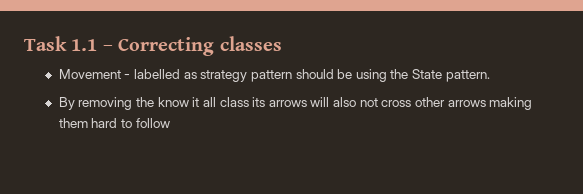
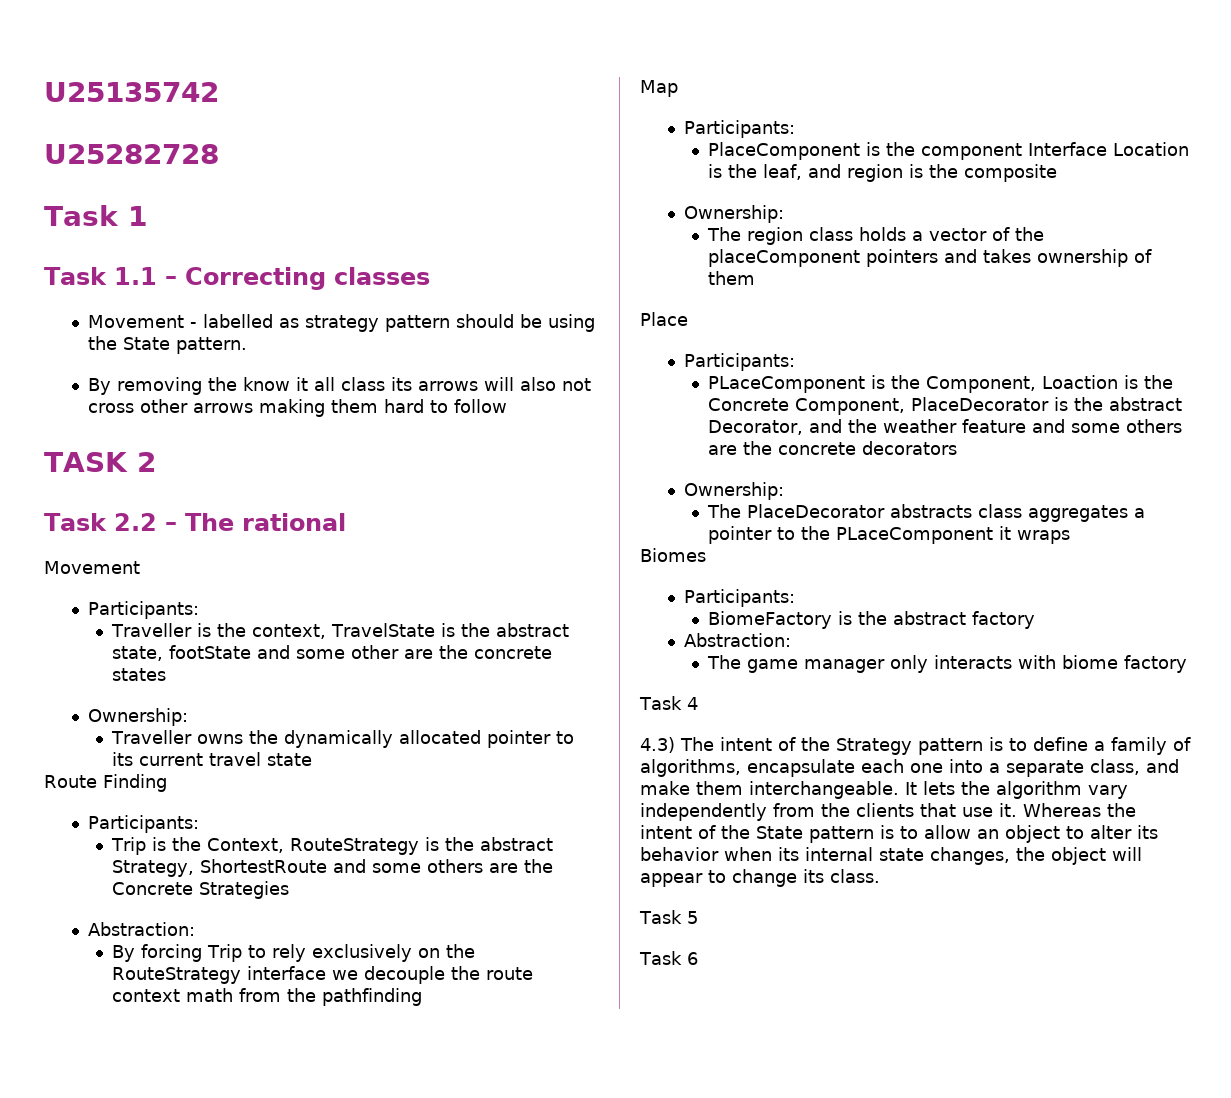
(24, 43) none -> [44,82,219,102] [44,144,219,164] [44,205,147,226] U25135742 // U25282728 // Task 1 //
(170, 123) none -> [44,452,156,472] [44,513,346,531] [44,561,140,574] [87,601,199,619] [110,623,569,639] [111,645,552,661] [111,668,166,681] [87,708,188,726] [110,730,574,748] [111,752,312,766] [44,774,167,792] [87,815,199,833] [110,837,553,855] [111,859,553,877] [111,881,289,899] [87,922,195,936] [111,944,475,962] [111,966,533,984] [111,988,422,1006] [640,80,678,97] [683,120,795,138] [707,142,1189,160] [707,164,1057,182] [683,205,784,223] [706,227,1044,245] [707,249,1152,267] [707,271,755,285] [640,312,688,326] [683,353,795,371] [707,375,1173,393] [707,397,1182,415] [707,419,1182,435] [707,441,957,455] [683,482,784,500] [706,504,1145,522] [707,526,1070,544] [640,548,706,562] [683,589,795,607] [707,611,1035,629] [683,633,791,647] [706,655,1187,673] [639,696,698,710] [640,737,1191,755] [640,759,1179,777] [640,781,1128,799] [640,803,1136,821] [640,825,1158,843] [640,847,1142,865] [640,869,880,887] [639,910,698,924] [639,951,698,965] // TASK 2 // Task 2.2 – The rational // Movement // Participants: // Traveller is the context, TravelState is the abstract state, footState and some other are the concrete states // Ownership: // Traveller owns the dynamically allocated pointer to its current travel state // Route Finding // Participants: // Trip is the Context, RouteStrategy is the abstract Strategy, ShortestRoute and some others are the Concrete Strategies // Abstraction: // By forcing Trip to rely exclusively on the RouteStrategy interface we decouple the route context math from the pathfinding // Map // Participants: // PlaceComponent is the component Interface Location is the leaf, and region is the composite // Ownership: // The region class holds a vector of the placeComponent pointers and takes ownership of them // Place // Participants: // PLaceComponent is the Component, Loaction is the Concrete Component, PlaceDecorator is the abstract Decorator, and the weather feature and some others are the concrete decorators // Ownership: // The PlaceDecorator abstracts class aggregates a pointer to the PLaceComponent it wraps // Biomes // Participants: // BiomeFactory is the abstract factory // Abstraction: // The game manager only interacts with biome factory // Task 4 // 4.3) The intent of the Strategy pattern is to define a family of algorithms, encapsulate each one into a separate class, and make them interchangeable. It lets the algorithm vary independently from the clients that use it. Whereas the intent of the State pattern is to allow an object to alter its behavior when its internal state changes, the object will appear to change its class. // Task 5 // Task 6

